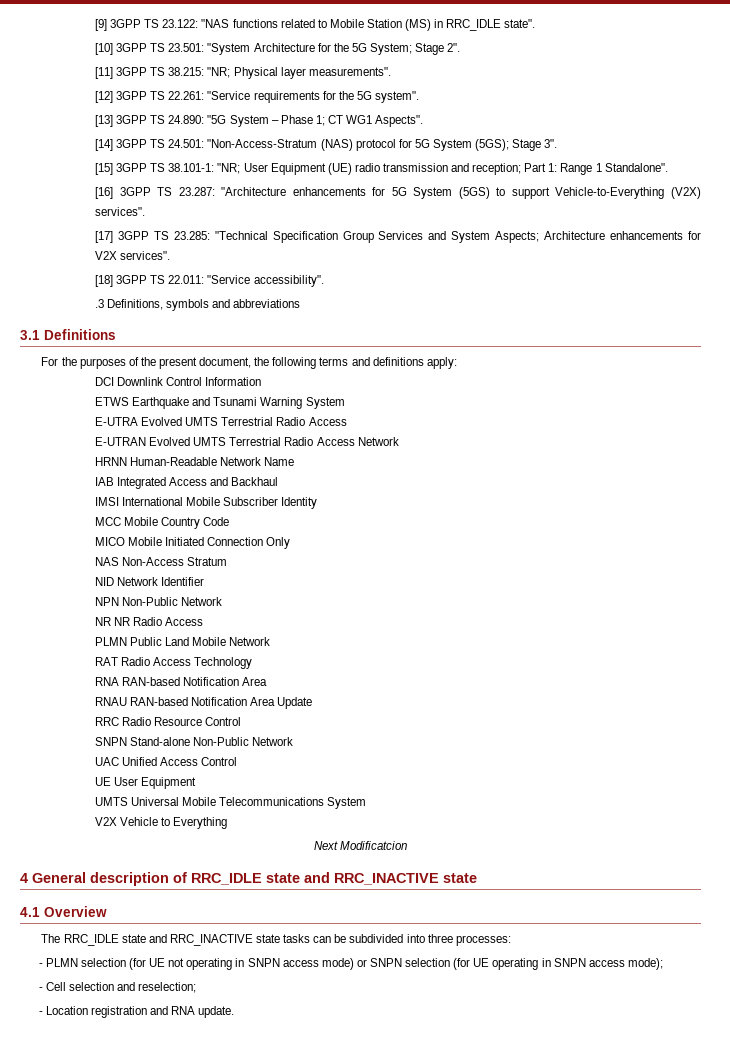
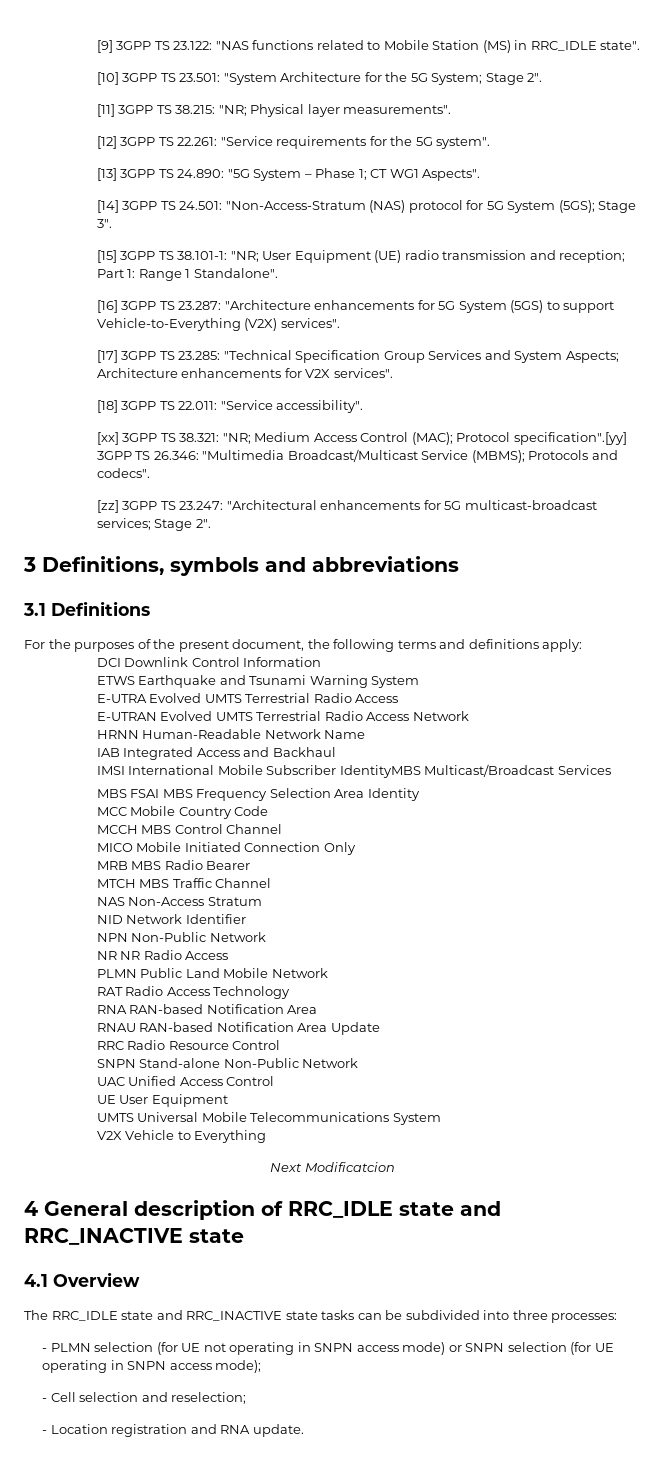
[94,299,104,308] .3 -> [96,432,627,445] [96,449,618,463] [96,468,150,478] [96,500,597,513] [96,518,211,531] [23,557,36,572] [xx] 3GPP TS 38.321: "NR; Medium Access Control (MAC); Protocol specification".[yy] 3GPP TS 26.346: "Multimedia Broadcast/Multicast Service (MBMS); Protocols and codecs". // [zz] 3GPP TS 23.247: "Architectural enhancements for 5G multicast-broadcast services; Stage 2". // 3
(279, 501) none -> [339,764,611,778] [96,788,365,801] IdentityMBS Multicast/Broadcast Services // MBS FSAI MBS Frequency Selection Area
(230, 521) none -> [96,824,283,834] // MCCH MBS Control Channel
(291, 543) none -> [96,860,251,870] [96,878,272,888] // MRB MBS Radio Bearer // MTCH MBS Traffic Channel

